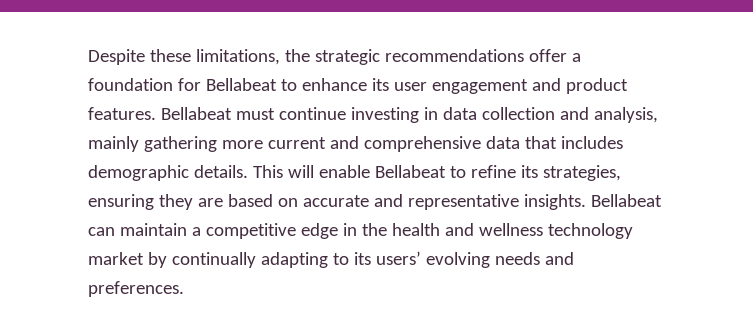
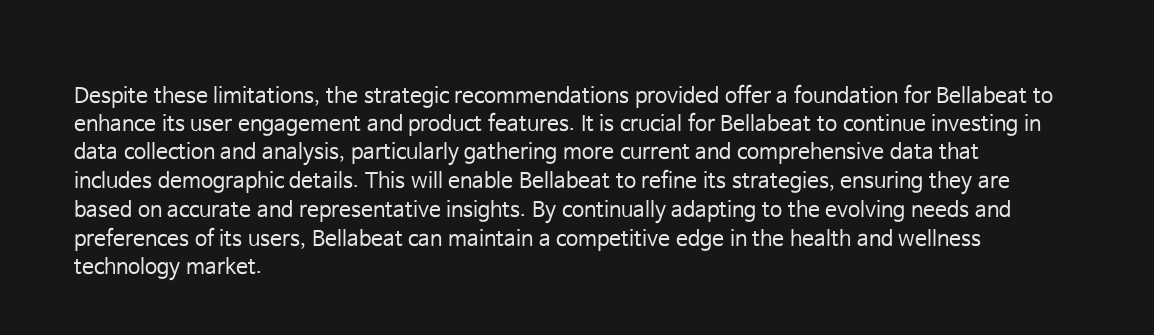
(524, 55) none -> [634,86,719,108] provided
[160,107,275,120] Bellabeat must -> [580,112,837,132] It is crucial for Bellabeat to
[88,136,139,152] mainly -> [350,142,459,166] particularly
(586, 202) none -> [531,200,1011,224] [74,227,306,251] By continually adapting to the evolving needs and preferences of its users,
[88,251,574,268] [88,281,184,297] market by continually adapting to its users’ evolving needs and preferences. -> [185,257,262,275] market.

